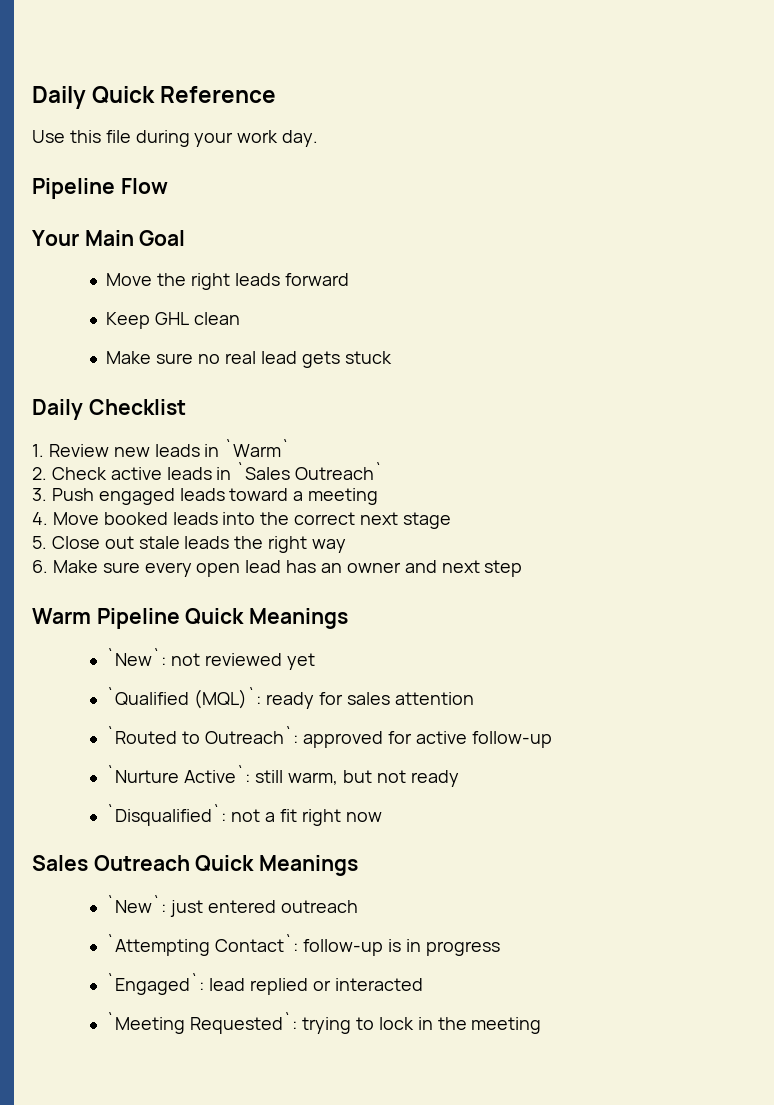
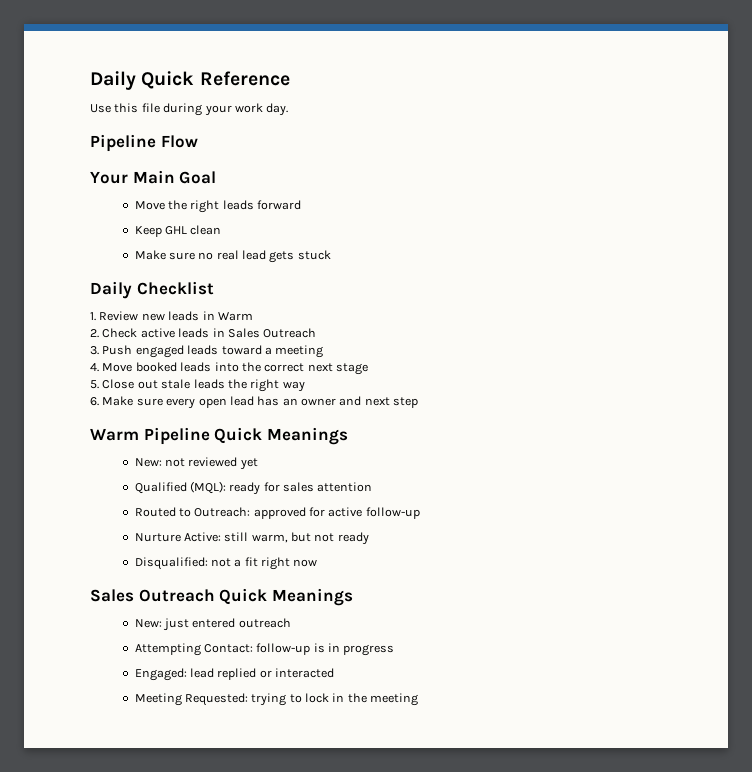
[224,439,291,457] `Warm` -> [217,312,253,321] Warm
[236,462,384,480] `Sales Outreach` -> [227,328,317,338] Sales Outreach
[106,648,167,666] `New`: -> [134,458,162,467] New:
[106,687,262,709] `Qualified (MQL)`: -> [134,481,226,494] Qualified (MQL):
[106,726,299,744] `Routed to Outreach`: -> [134,507,251,517] Routed to Outreach:
[106,765,251,783] `Nurture Active`: -> [134,532,221,542] Nurture Active:
[106,804,227,826] `Disqualified`: -> [134,557,208,570] Disqualified:
[106,895,167,913] `New`: -> [134,619,162,628] New:
[106,934,299,956] `Attempting Contact`: -> [134,643,253,656] Attempting Contact:
[106,973,205,995] `Engaged`: -> [134,668,187,681] Engaged:
[106,1012,298,1034] `Meeting Requested`: -> [134,693,248,706] Meeting Requested:

